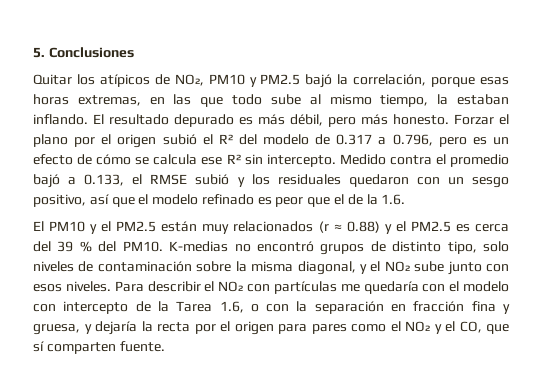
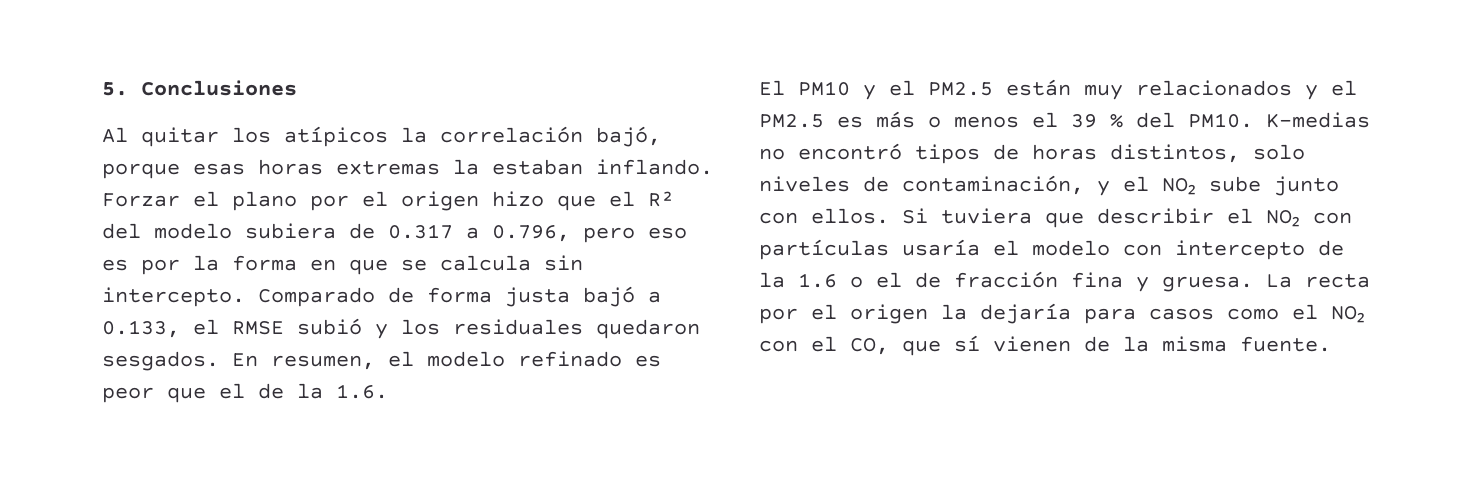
[33,74,510,88] [33,94,509,107] [33,114,449,127] Quitar los atípicos de NO₂, PM10 y PM2.5 bajó la correlación, porque esas horas extremas, en las que todo sube al mismo tiempo, la estaban inflando. El resultado depurado es más débil, pero más honesto. -> [102,126,661,147] [102,159,713,179] Al quitar los atípicos la correlación bajó, porque esas horas extremas la estaban inflando.
[162,134,197,145] subió -> [492,191,596,211] hizo que
(310, 139) none -> [245,223,336,239] subiera
[472,137,509,145] [33,154,509,167] es un efecto de cómo se calcula ese R² sin intercepto. Medido contra el promedio -> [648,227,687,239] [102,255,583,275] [102,287,570,307] eso es por la forma en que se calcula sin intercepto. Comparado de forma justa
[416,177,509,188] [33,194,135,207] con un sesgo positivo, así que -> [102,351,375,371] sesgados. En resumen,
[318,221,380,233] (r ≈ 0.88) -> (1292, 88) none
[474,224,509,232] [33,241,51,252] cerca del -> [876,111,1058,128] más o menos el
[320,241,510,255] [33,261,356,275] grupos de distinto tipo, solo niveles de contaminación sobre la misma diagonal, -> [915,144,1305,164] [759,175,1084,195] tipos de horas distintos, solo niveles de contaminación,
[33,281,144,292] esos niveles. Para -> [811,208,1084,228] ellos. Si tuviera que
[340,281,446,294] me quedaría con -> [902,239,980,256] usaría
[176,301,511,314] [33,321,347,335] Tarea 1.6, o con la separación en fracción fina y gruesa, y dejaría la recta por el origen para pares -> [798,271,1370,292] [759,303,1214,324] 1.6 o el de fracción fina y gruesa. La recta por el origen la dejaría para casos
[434,324,442,334] y -> [759,340,798,352] con
[46,342,116,354] comparten -> [993,336,1227,352] vienen de la misma

